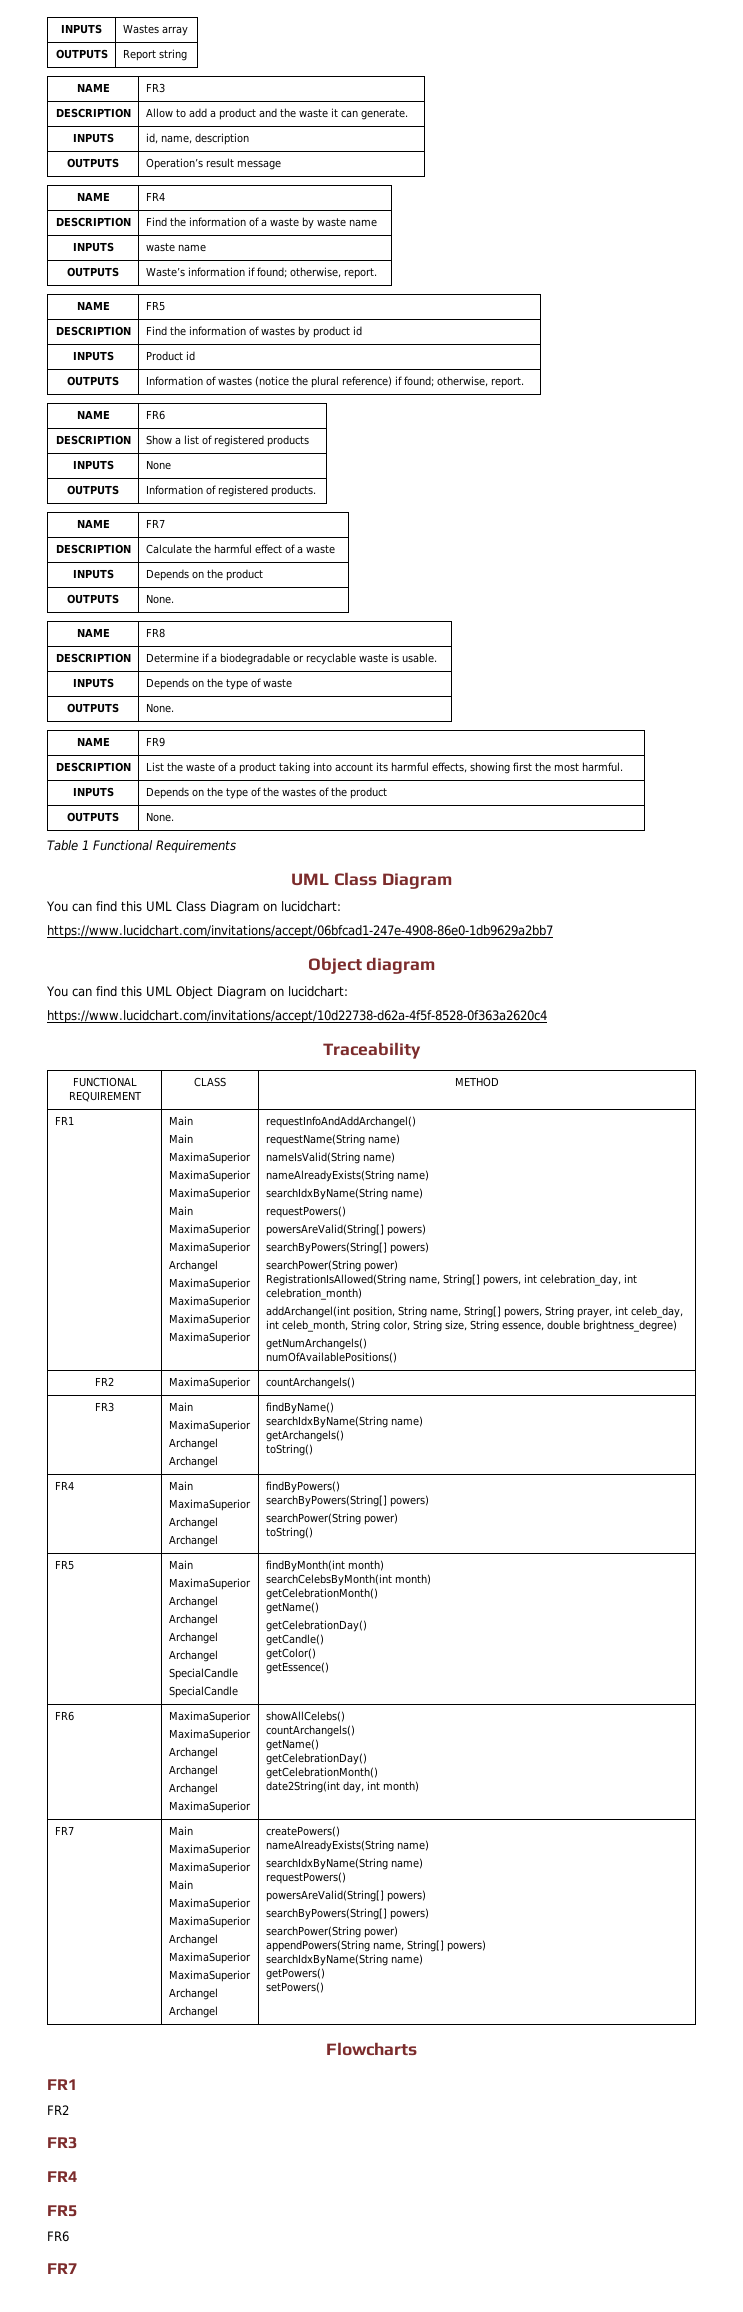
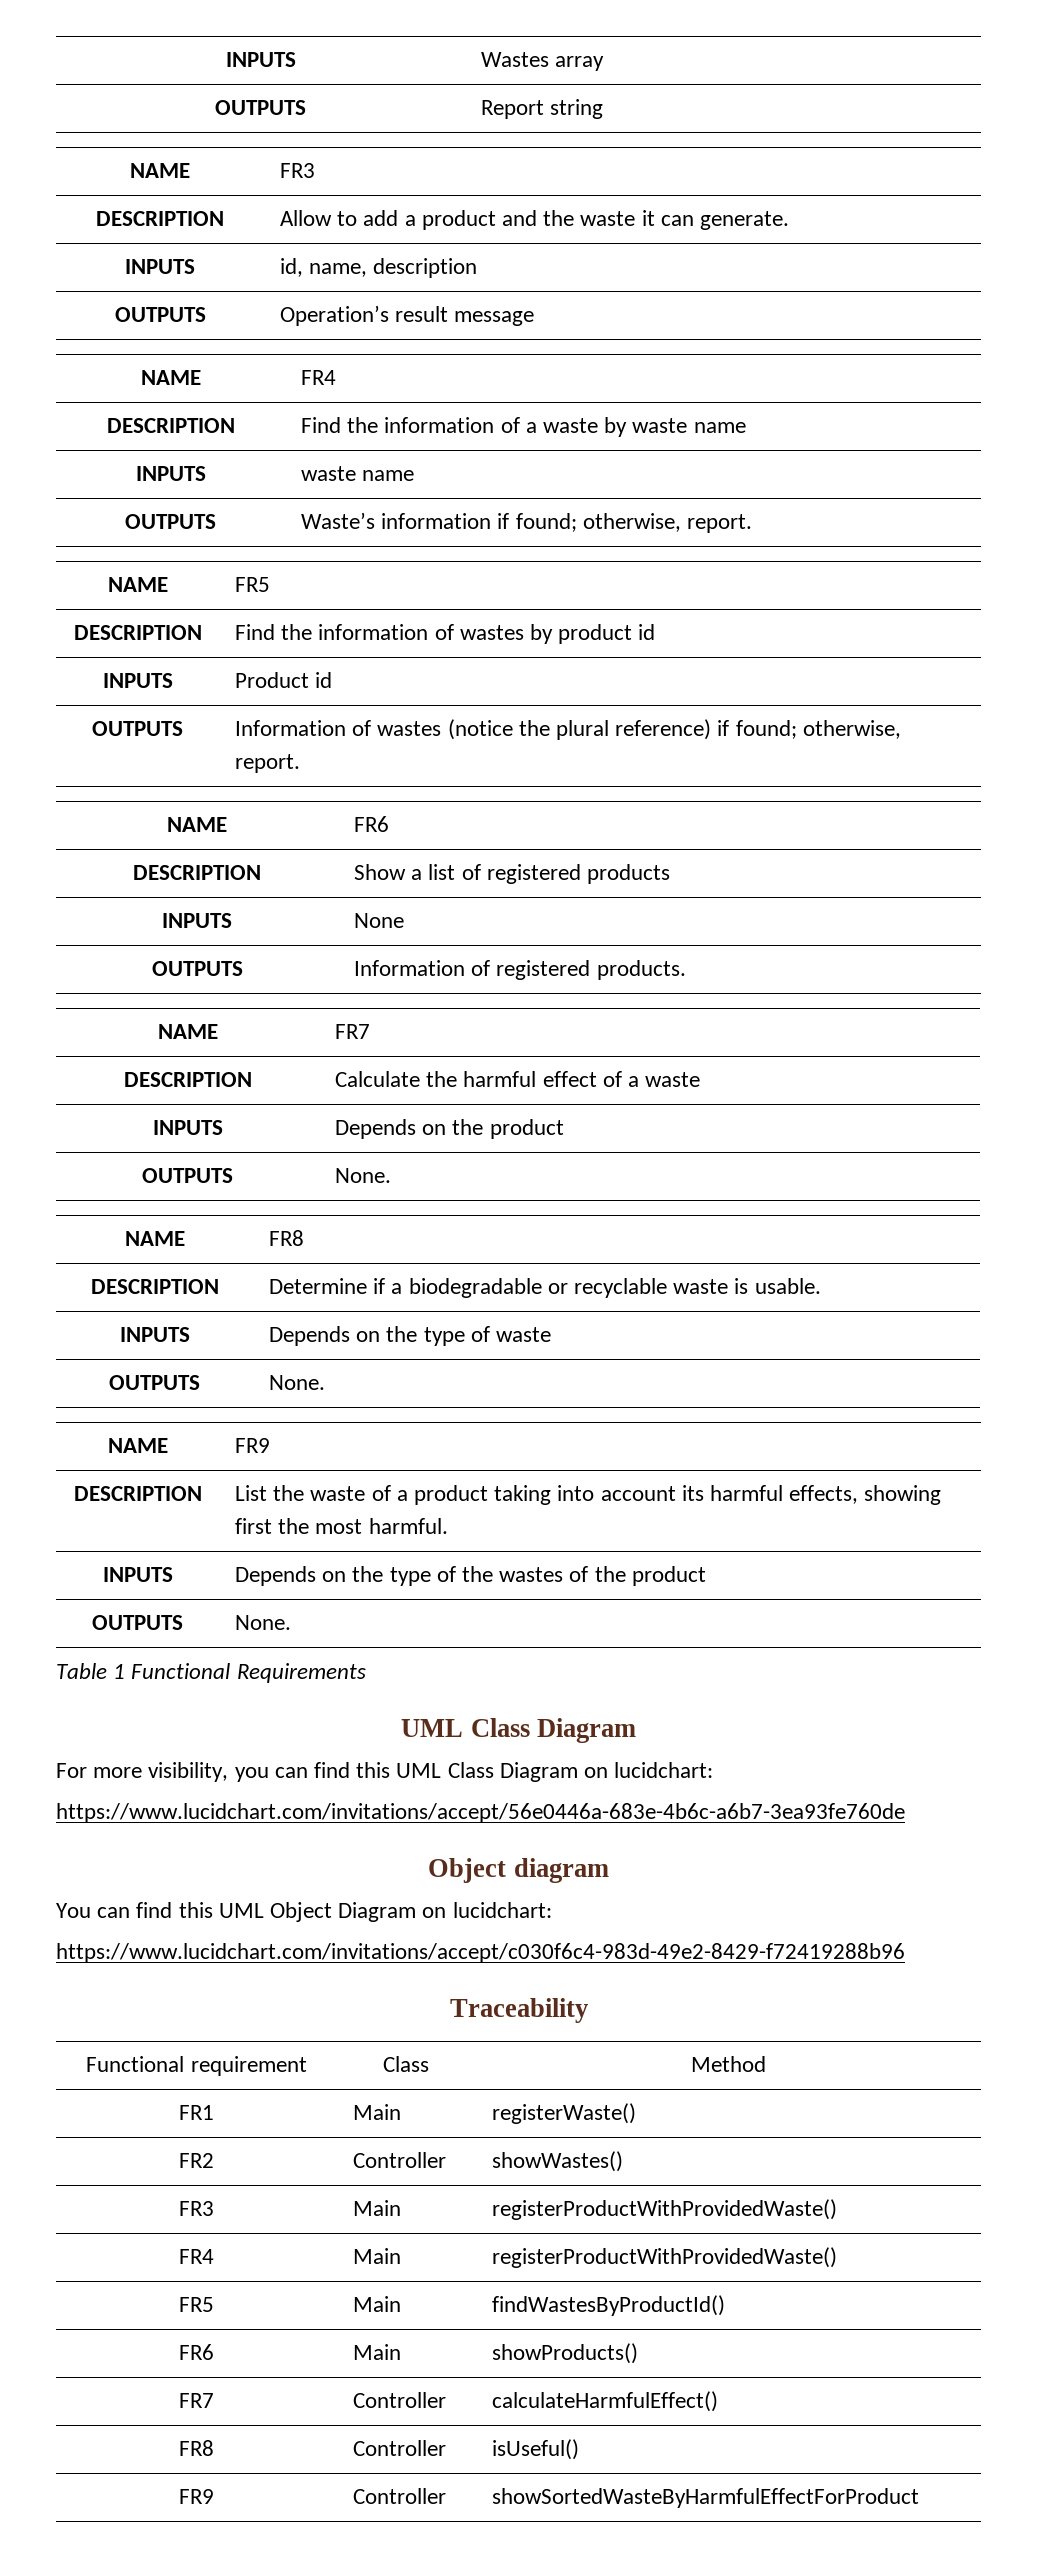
[46,901,68,912] You -> [56,1762,269,1782] For more visibility, you
[47,925,553,938] https://www.lucidchart.com/invitations/accept/06bfcad1-247e-4908-86e0-1db9629a2bb7 -> [56,1803,905,1823] https://www.lucidchart.com/invitations/accept/56e0446a-683e-4b6c-a6b7-3ea93fe760de
[47,1010,547,1023] https://www.lucidchart.com/invitations/accept/10d22738-d62a-4f5f-8528-0f363a2620c4 -> [56,1943,905,1963] https://www.lucidchart.com/invitations/accept/c030f6c4-983d-49e2-8429-f72419288b96
[72,1077,137,1087] [68,1091,142,1102] [194,1077,226,1087] [455,1077,499,1087] [54,1116,74,1125] [168,1116,193,1126] [168,1134,193,1144] [168,1152,251,1164] [168,1170,251,1182] [168,1188,251,1200] [168,1206,193,1216] [168,1224,251,1236] [168,1242,251,1254] [168,1260,218,1272] [168,1278,251,1290] [168,1296,251,1308] [168,1314,251,1326] [168,1332,251,1344] [265,1116,416,1128] [265,1134,400,1146] [265,1152,395,1164] [265,1170,429,1182] [265,1188,423,1200] [265,1206,346,1218] [265,1224,426,1236] [265,1242,429,1254] [265,1260,398,1272] [265,1274,637,1286] [265,1288,362,1300] [265,1306,683,1318] [265,1320,677,1332] [265,1338,367,1350] [265,1352,397,1363] FUNCTIONAL REQUIREMENT | CLASS | METHOD // FR1 | Main // Main // MaximaSuperior // MaximaSuperior // MaximaSuperior // Main // MaximaSuperior // MaximaSuperior // Archangel // MaximaSuperior // MaximaSuperior // MaximaSuperior // MaximaSuperior | requestInfoAndAddArchangel() // requestName(String name) // nameIsValid(String name) // nameAlreadyExists(String name) // searchIdxByName(String name) // requestPowers() // powersAreValid(String[] powers) // searchByPowers(String[] powers) // searchPower(String power) // RegistrationIsAllowed(String name, String[] powers, int celebration_day, int celebration_month) // addArchangel(int position, String name, String[] powers, String prayer, int celeb_day, int celeb_month, String color, String size, String essence, double brightness_degree) // getNumArchangels() // numOfAvailablePositions() -> [86,2056,307,2076] [383,2056,429,2072] [690,2056,766,2072] [179,2105,214,2120] [352,2104,401,2120] [491,2103,636,2124] Functional requirement | Class | Method // FR1 | Main | registerWaste()
[168,1377,251,1389] [265,1377,355,1389] MaximaSuperior | countArchangels() -> [352,2152,446,2168] [491,2151,623,2172] Controller | showWastes()
[168,1420,251,1432] [168,1438,218,1450] [168,1456,218,1468] [265,1402,334,1414] [265,1416,423,1428] [265,1430,344,1442] [265,1444,313,1456] [54,1481,74,1490] [168,1481,193,1491] [168,1499,251,1511] [168,1517,218,1529] [168,1535,218,1547] [265,1481,340,1493] [265,1495,429,1507] [265,1513,398,1525] [265,1527,313,1539] [54,1560,74,1570] [168,1560,193,1570] [168,1578,251,1590] [168,1596,218,1608] [168,1614,218,1626] [168,1632,218,1644] [168,1650,218,1662] [168,1668,238,1680] [168,1686,238,1698] [265,1560,384,1572] [265,1574,431,1586] [265,1588,378,1600] [265,1602,319,1614] [265,1620,367,1632] [265,1634,324,1646] [265,1648,316,1660] [265,1662,329,1674] [54,1711,74,1721] [168,1711,251,1723] [168,1729,251,1741] [168,1747,218,1759] [168,1765,218,1777] [168,1783,218,1795] [168,1801,251,1813] [265,1711,345,1722] [265,1725,355,1737] [265,1739,319,1751] [265,1753,367,1765] [265,1767,378,1779] [265,1781,419,1793] [54,1826,74,1835] [168,1826,193,1836] [168,1844,251,1856] [168,1862,251,1874] [168,1880,193,1890] [168,1898,251,1910] [168,1916,251,1928] [168,1934,218,1946] [168,1952,251,1964] [168,1970,251,1982] [168,1988,218,2000] [168,2006,218,2018] [265,1826,340,1837] [265,1840,429,1852] [265,1858,423,1870] [265,1872,346,1884] [265,1890,426,1902] [265,1908,429,1920] [265,1926,398,1938] [265,1940,486,1952] [265,1954,423,1966] [265,1968,325,1980] [265,1982,324,1993] [326,2042,417,2056] [47,2079,78,2090] [47,2105,69,2115] [47,2137,78,2149] [47,2171,78,2182] [47,2205,78,2217] [47,2231,69,2242] [47,2263,78,2274] // MaximaSuperior // Archangel // Archangel | findByName() // searchIdxByName(String name) // getArchangels() // toString() // FR4 | Main // MaximaSuperior // Archangel // Archangel | findByPowers() // searchByPowers(String[] powers) // searchPower(String power) // toString() // FR5 | Main // MaximaSuperior // Archangel // Archangel // Archangel // Archangel // SpecialCandle // SpecialCandle | findByMonth(int month) // searchCelebsByMonth(int month) // getCelebrationMonth() // getName() // getCelebrationDay() // getCandle() // getColor() // getEssence() // FR6 | MaximaSuperior // MaximaSuperior // Archangel // Archangel // Archangel // MaximaSuperior | showAllCelebs() // countArchangels() // getName() // getCelebrationDay() // getCelebrationMonth() // date2String(int day, int month) // FR7 | Main // MaximaSuperior // MaximaSuperior // Main // MaximaSuperior // MaximaSuperior // Archangel // MaximaSuperior // MaximaSuperior // Archangel // Archangel | createPowers() // nameAlreadyExists(String name) // searchIdxByName(String name) // requestPowers() // powersAreValid(String[] powers) // searchByPowers(String[] powers) // searchPower(String power) // appendPowers(String name, String[] powers) // searchIdxByName(String name) // getPowers() // setPowers() // Flowcharts // FR1 // FR2 // FR3 // FR4 // FR5 // FR6 // FR7 -> [491,2199,837,2220] [179,2249,214,2264] [352,2248,401,2264] [491,2247,837,2268] [179,2297,214,2312] [352,2296,401,2312] [491,2295,725,2316] [179,2344,214,2360] [352,2344,401,2360] [491,2343,638,2364] [179,2393,214,2408] [352,2392,446,2408] [491,2391,718,2412] [179,2440,214,2456] [352,2440,446,2456] [491,2439,579,2460] [179,2489,214,2504] [352,2488,446,2504] [491,2488,919,2508] | registerProductWithProvidedWaste() // FR4 | Main | registerProductWithProvidedWaste() // FR5 | Main | findWastesByProductId() // FR6 | Main | showProducts() // FR7 | Controller | calculateHarmfulEffect() // FR8 | Controller | isUseful() // FR9 | Controller | showSortedWasteByHarmfulEffectForProduct

